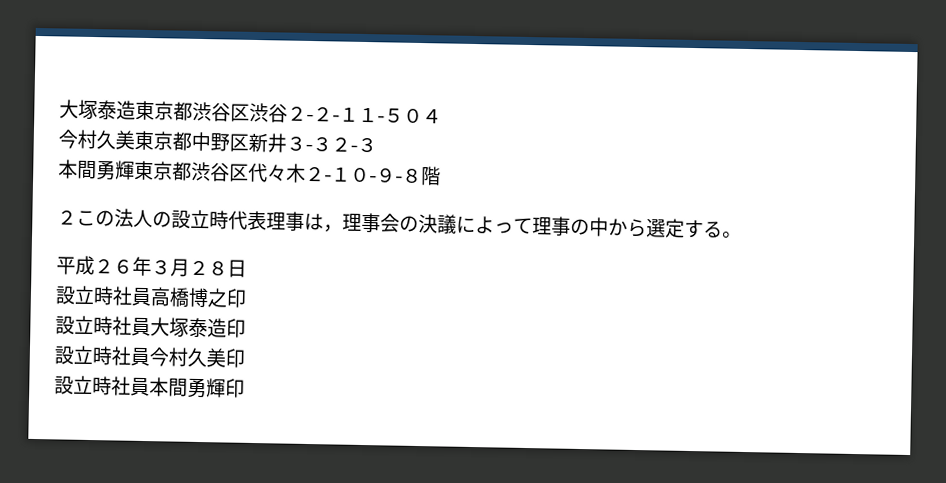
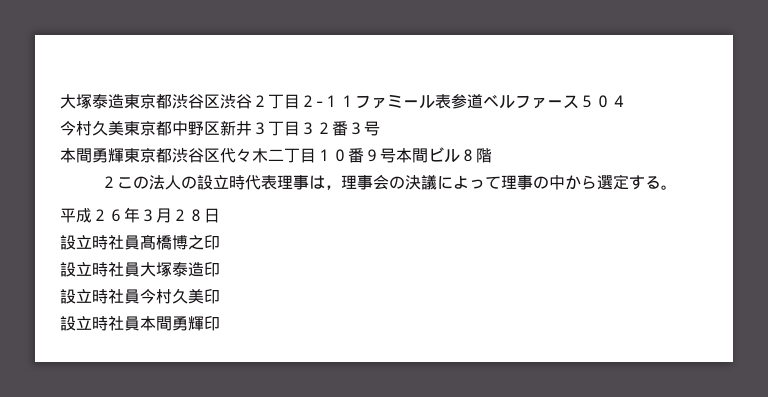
[306,114,314,122] - -> [268,94,300,109] 丁目
[377,116,385,123] - -> [355,94,579,109] ファミール表参道ベルファース
[305,137,377,153] -３２-３ -> [268,121,380,136] 丁目３２番３号
[305,166,403,183] ２-１０-９- -> [268,147,460,163] 二丁目１０番９号本間ビル
[150,287,171,307] 高 -> [140,234,156,250] 髙

